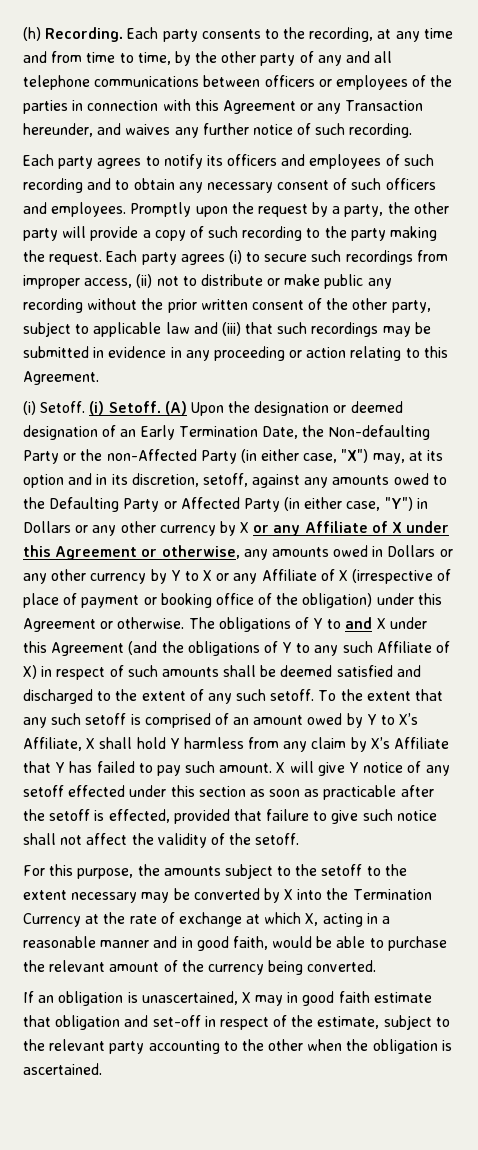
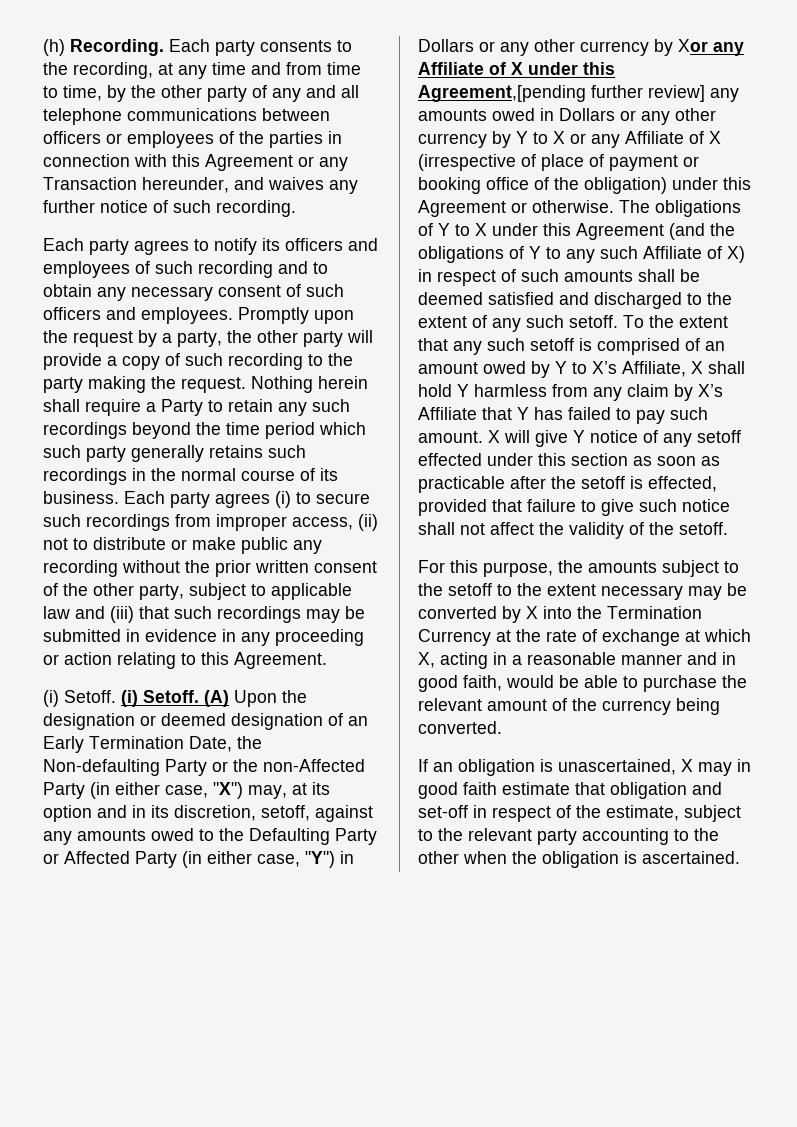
(103, 258) none -> [251,376,368,393] [43,399,350,416] [43,422,366,439] [43,445,306,462] [43,468,338,485] [43,491,119,504] Nothing herein shall require a Party to retain any such recordings beyond the time period which such party generally retains such recordings in the normal course of its business.
[240,522,270,533] X or -> [678,39,708,52] Xor
[55,545,240,560] Agreement or otherwise, -> [418,85,705,102] Agreement,[pending further review]
[345,617,373,629] and -> (470, 230) none

